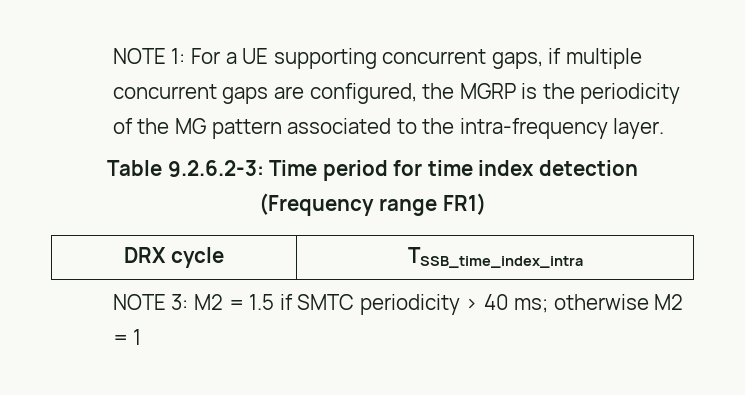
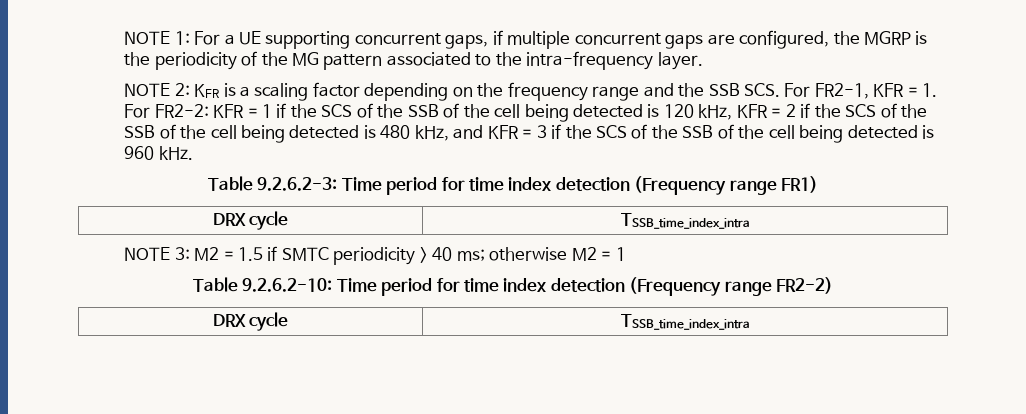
(665, 128) none -> [124,82,938,101] [124,103,928,122] [124,124,935,143] [124,146,193,160] // NOTE 2: KFR is a scaling factor depending on the frequency range and the SSB SCS. For FR2-1, KFR = 1. For FR2-2: KFR = 1 if the SCS of the SSB of the cell being detected is 120 kHz, KFR = 2 if the SCS of the SSB of the cell being detected is 480 kHz, and KFR = 3 if the SCS of the SSB of the cell being detected is 960 kHz.
(142, 337) none -> [192,277,834,296] [212,312,289,331] [620,314,750,330] // Table 9.2.6.2-10: Time period for time index detection (Frequency range FR2-2) // DRX cycle | TSSB_time_index_intra

